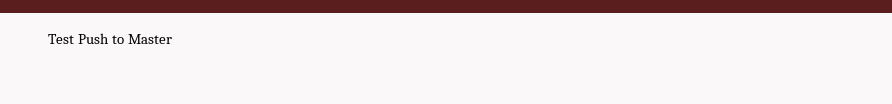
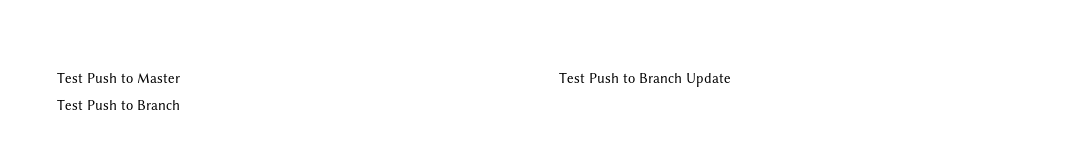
(172, 39) none -> [57,99,180,110] [559,72,731,87] // Test Push to Branch // Test Push to Branch Update

